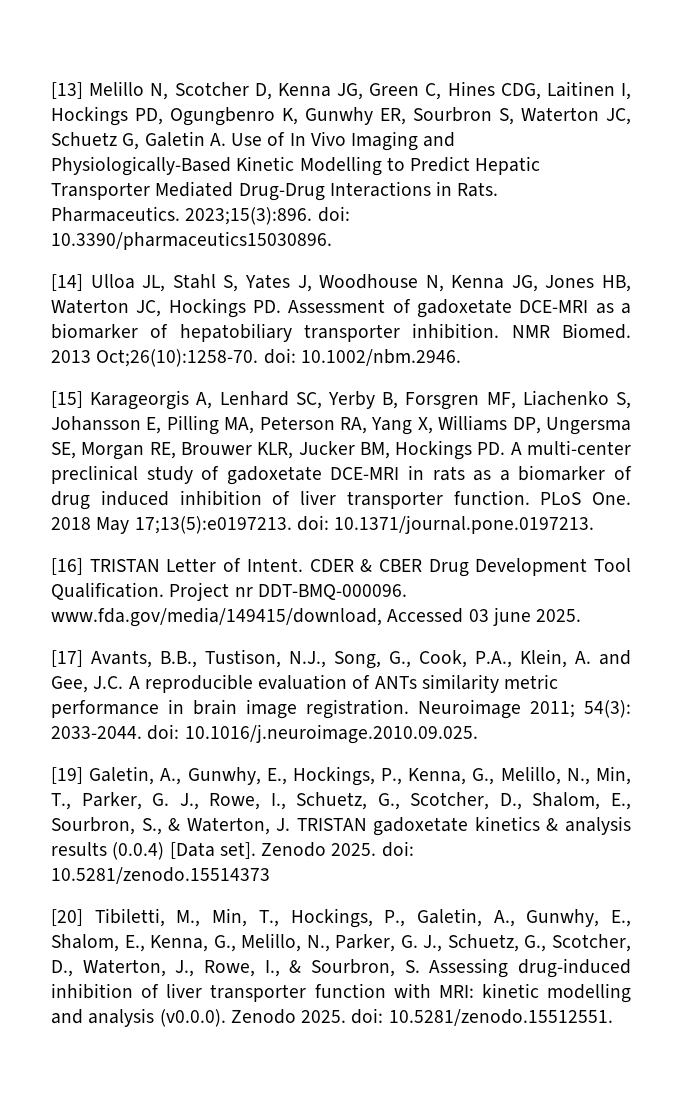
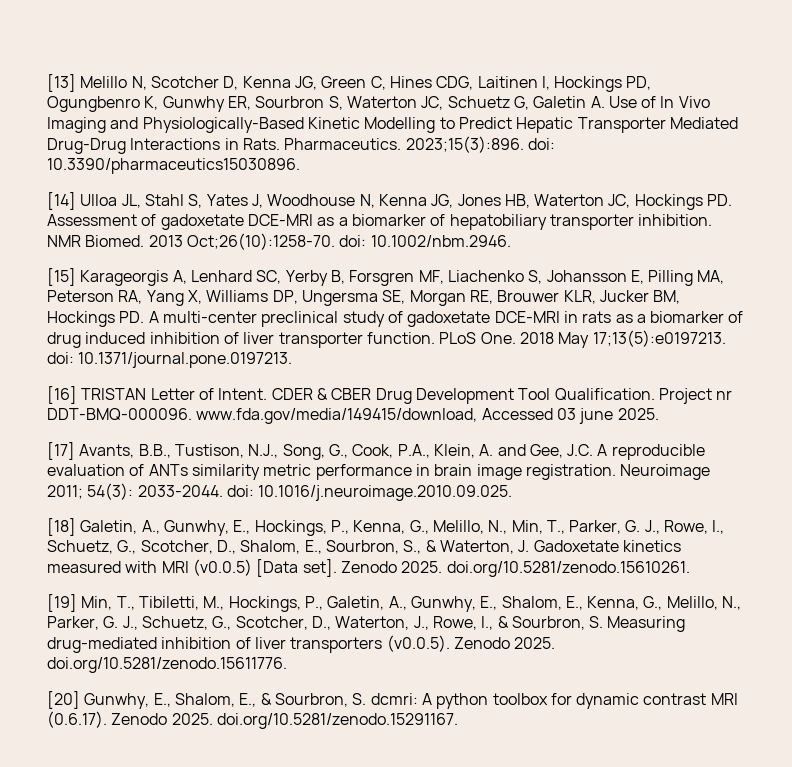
[51,767,83,784] [19] -> [47,518,76,536] [18]
[296,816,631,836] [51,841,414,860] [51,867,270,884] [51,908,279,927] TRISTAN gadoxetate kinetics & analysis results (0.0.4) [Data set]. Zenodo 2025. doi: 10.5281/zenodo.15514373 // [20] Tibiletti, M., Min, T., -> [533,540,681,552] [47,559,690,577] [47,594,225,612] Gadoxetate kinetics measured with MRI (v0.0.5) [Data set]. Zenodo 2025. doi.org/10.5281/zenodo.15610261. // [19] Min, T., Tibiletti, M.,
[429,958,631,978] [51,983,631,1003] [51,1008,613,1027] Assessing drug-induced inhibition of liver transporter function with MRI: kinetic modelling and analysis (v0.0.0). Zenodo 2025. doi: 10.5281/zenodo.15512551. -> [607,616,686,632] [47,635,556,653] [47,657,287,673] [47,691,738,709] [47,711,458,729] Measuring drug-mediated inhibition of liver transporters (v0.0.5). Zenodo 2025. doi.org/10.5281/zenodo.15611776. // [20] Gunwhy, E., Shalom, E., & Sourbron, S. dcmri: A python toolbox for dynamic contrast MRI (0.6.17). Zenodo 2025. doi.org/10.5281/zenodo.15291167.

